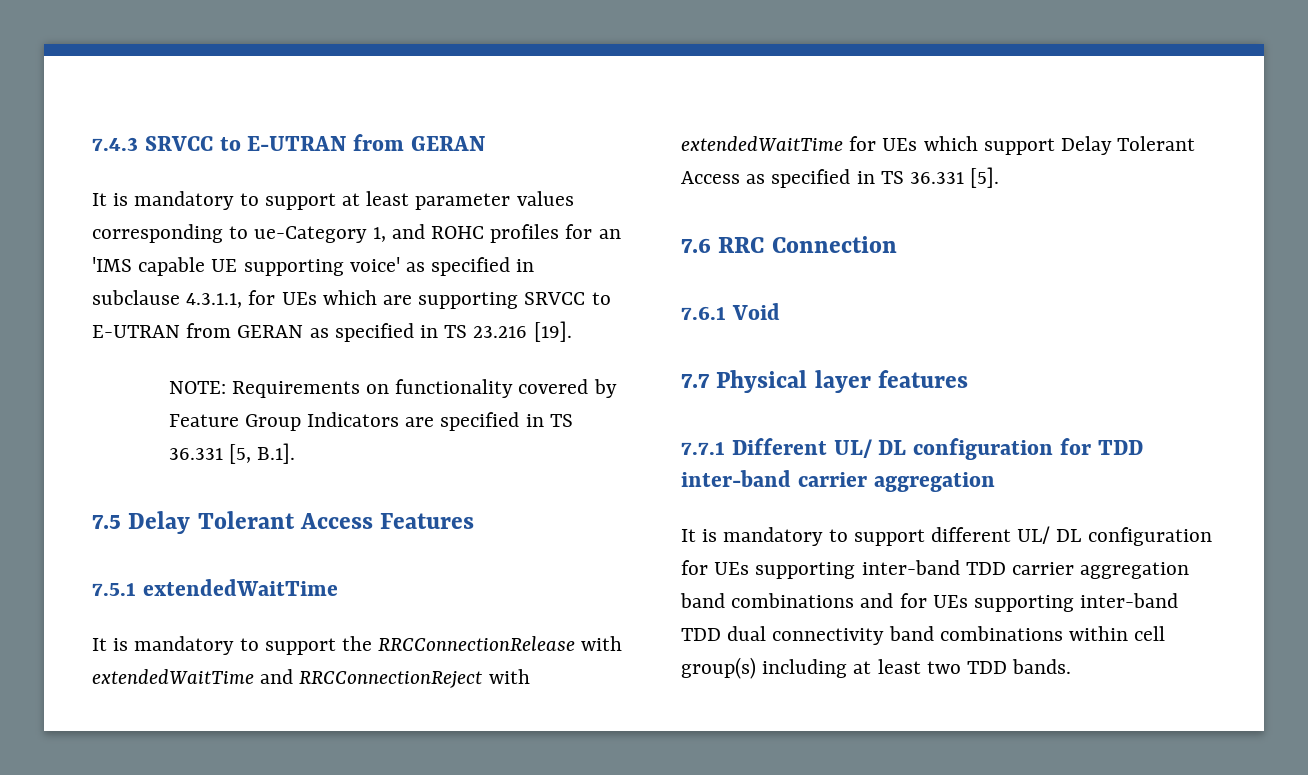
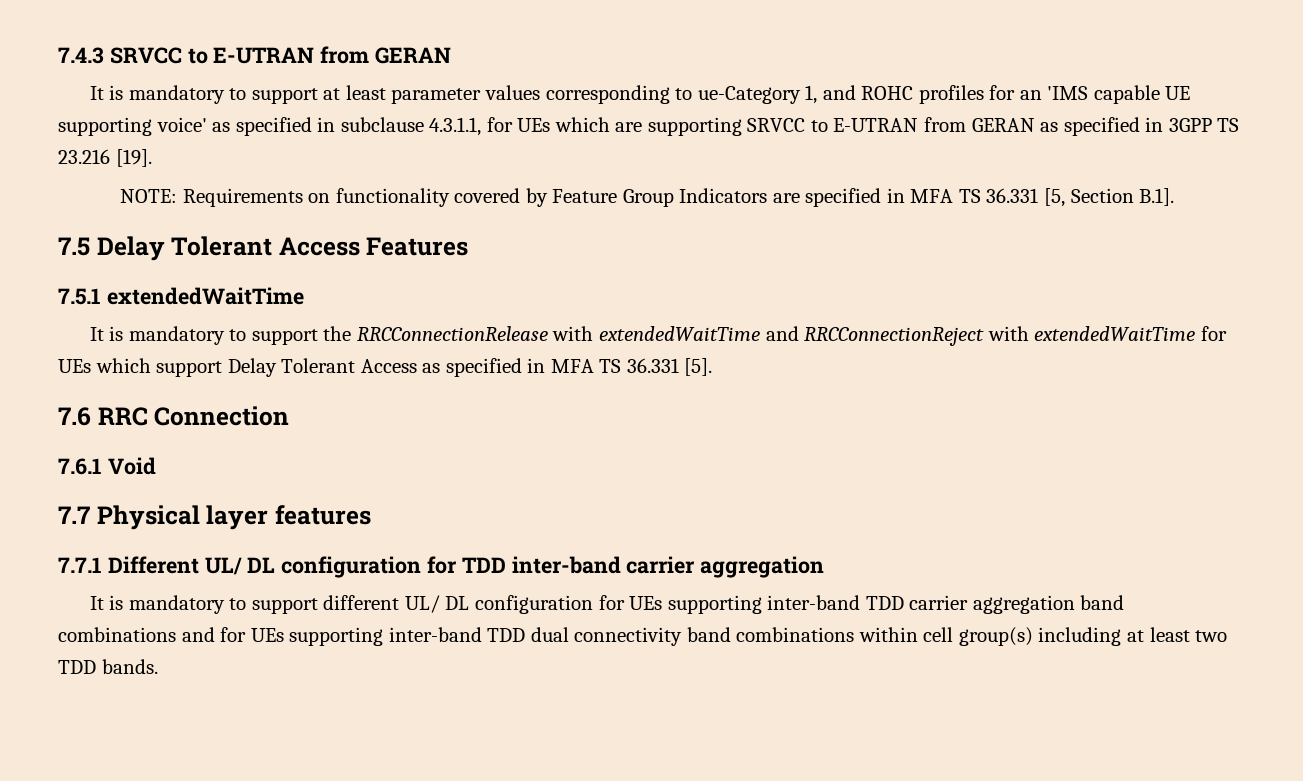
(439, 331) none -> [1168,118,1212,132] 3GPP
(544, 420) none -> [910,189,954,203] MFA
(251, 454) none -> [1070,188,1134,203] Section
(875, 177) none -> [550,359,594,373] MFA

